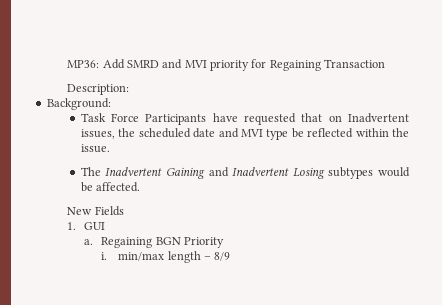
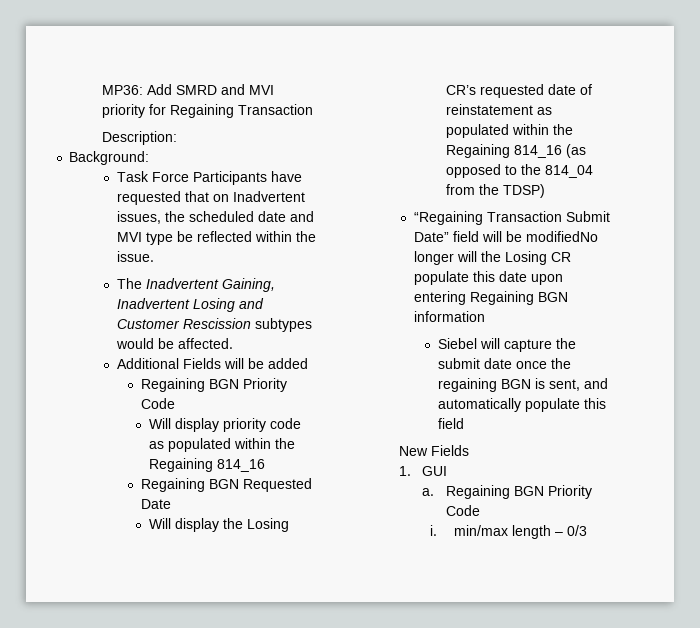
[166,167,410,179] [80,182,141,192] Gaining and Inadvertent Losing subtypes would be affected. -> [221,278,275,292] [116,298,264,312] [116,318,312,332] [115,338,233,349] [116,358,308,369] [140,378,287,392] [140,398,175,409] [148,418,301,432] [148,438,295,452] [148,458,265,472] [140,478,312,492] [140,499,171,509] [148,518,289,532] [445,84,592,98] [445,104,552,115] [445,124,573,138] [445,144,586,158] [445,164,593,178] [445,184,545,198] [413,211,610,225] [413,231,598,242] [413,251,571,265] [413,271,563,285] [413,291,568,305] [413,311,485,322] [437,338,576,352] [437,358,571,369] [437,378,608,392] [437,398,606,412] [437,418,464,429] Gaining, Inadvertent Losing and Customer Rescission subtypes would be affected. // Additional Fields will be added // Regaining BGN Priority Code // Will display priority code as populated within the Regaining 814_16 // Regaining BGN Requested Date // Will display the Losing CR’s requested date of reinstatement as populated within the Regaining 814_16 (as opposed to the 814_04 from the TDSP) // “Regaining Transaction Submit Date” field will be modifiedNo longer will the Losing CR populate this date upon entering Regaining BGN information // Siebel will capture the submit date once the regaining BGN is sent, and automatically populate this field
(225, 242) none -> [446,505,481,516] Code
[214,252,231,261] 8/9 -> [566,525,587,536] 0/3

